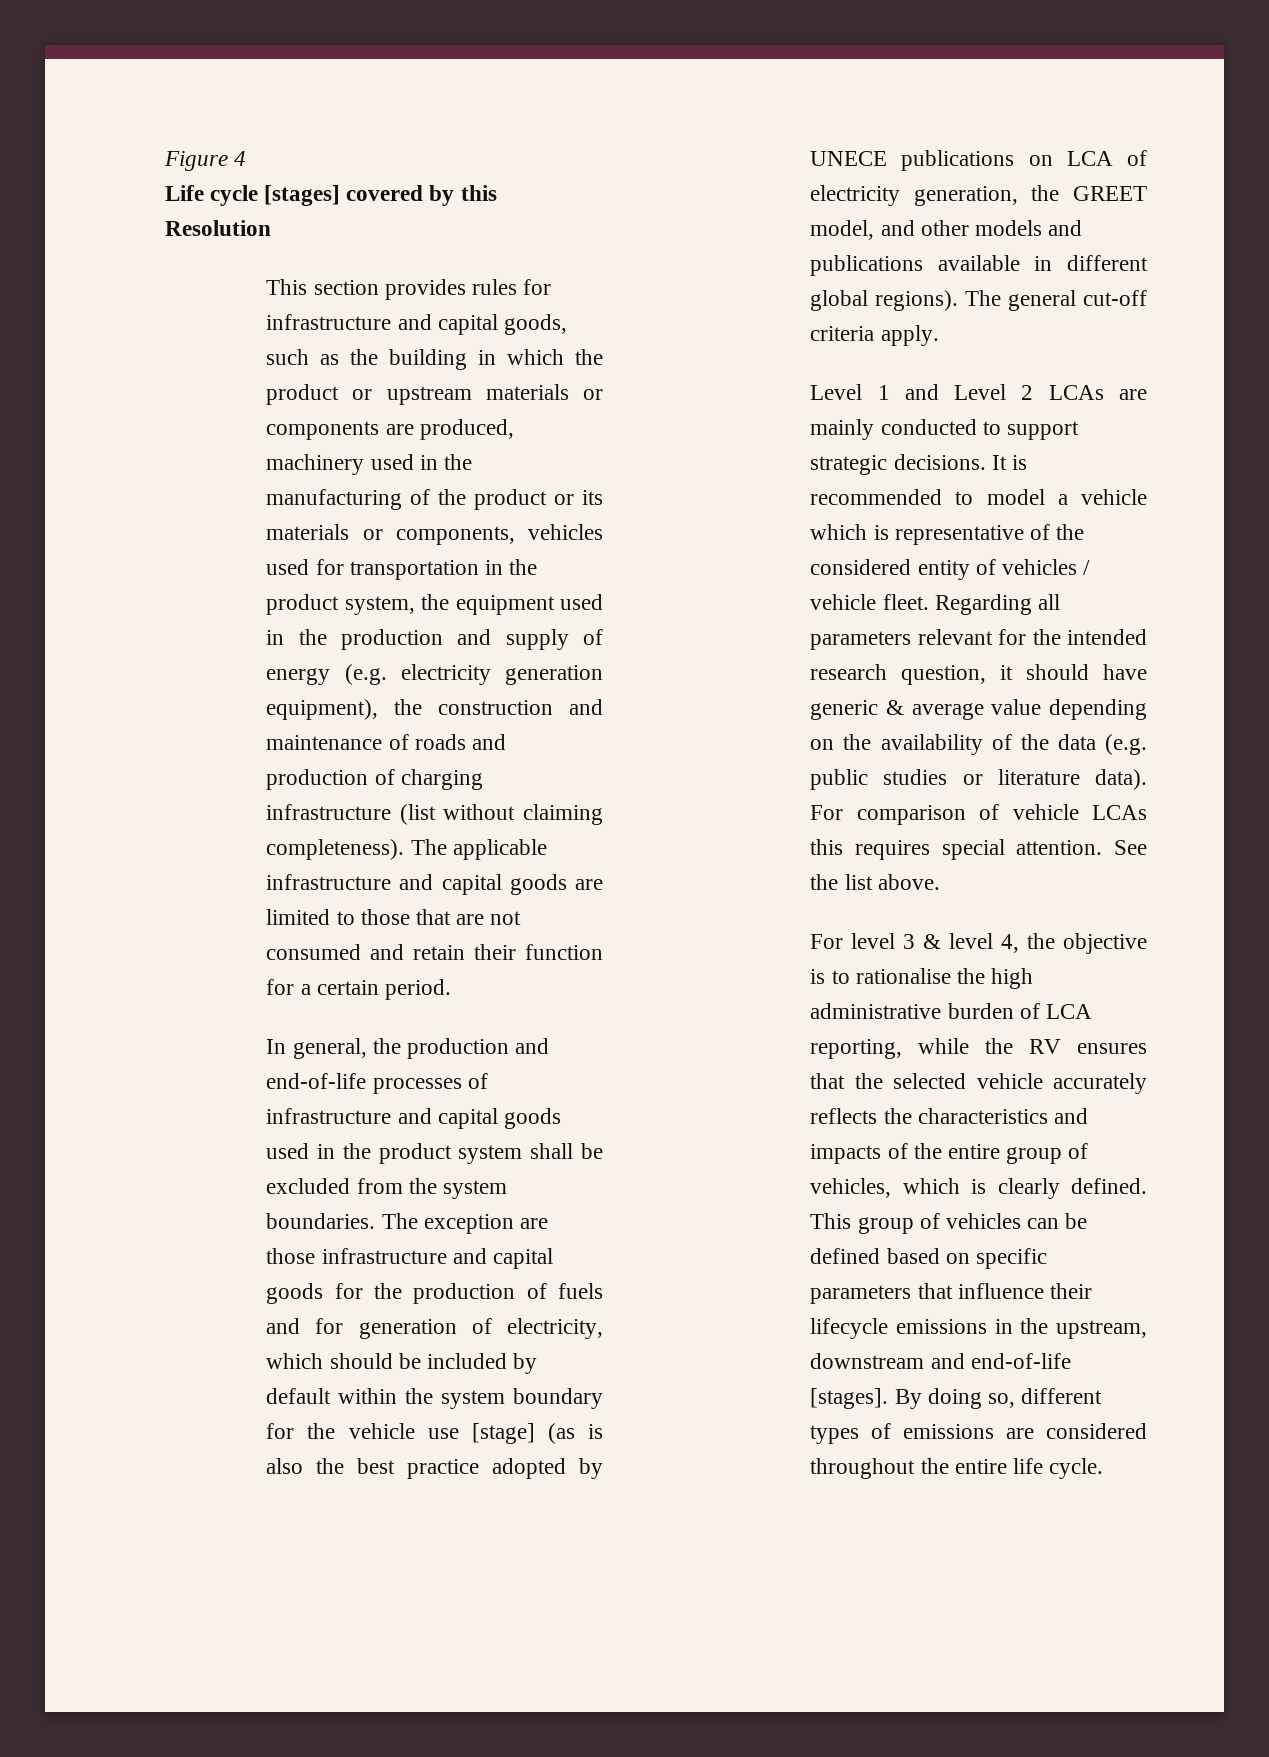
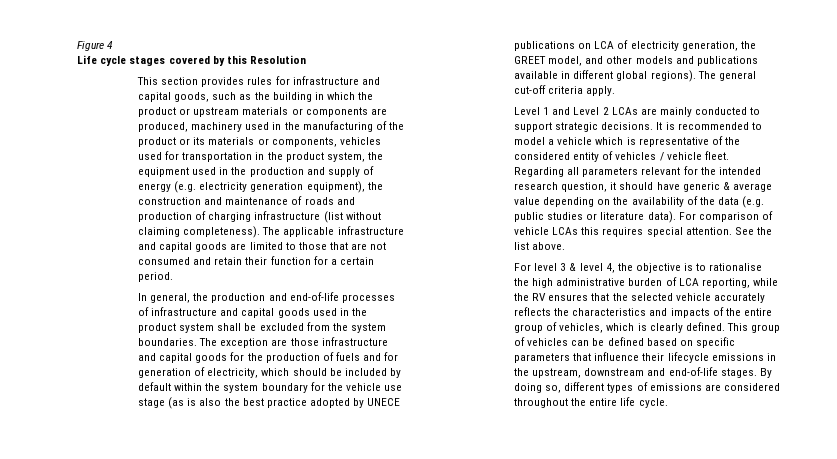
[264,185,341,206] [stages] -> [129,56,166,66] stages
[471,1423,535,1444] [stage] -> [138,398,166,408] stage
[810,1388,889,1409] [stages]. -> [720,368,757,378] stages.

